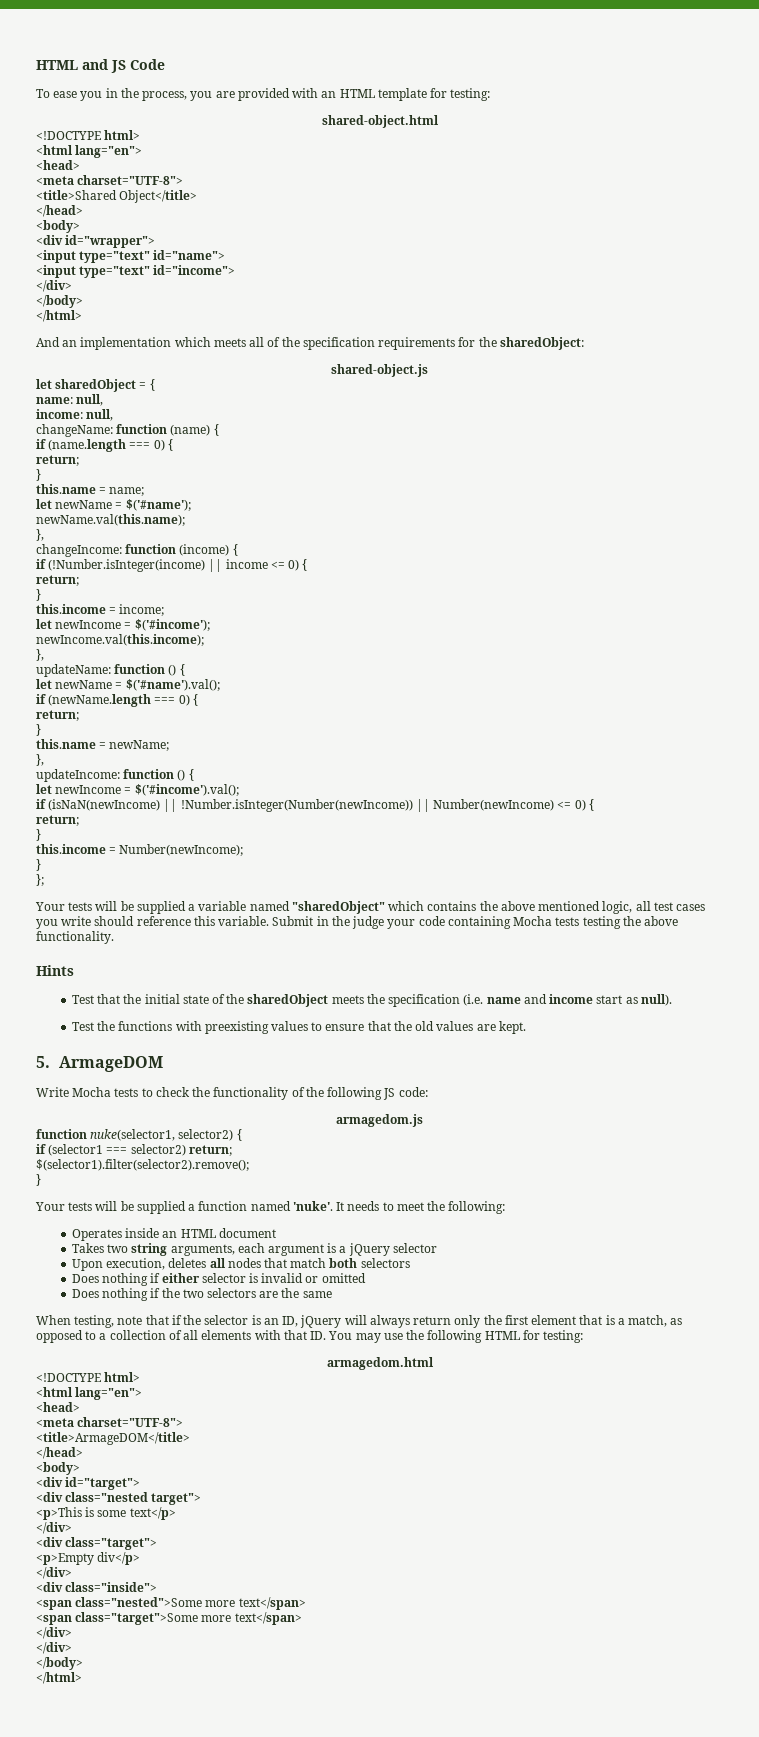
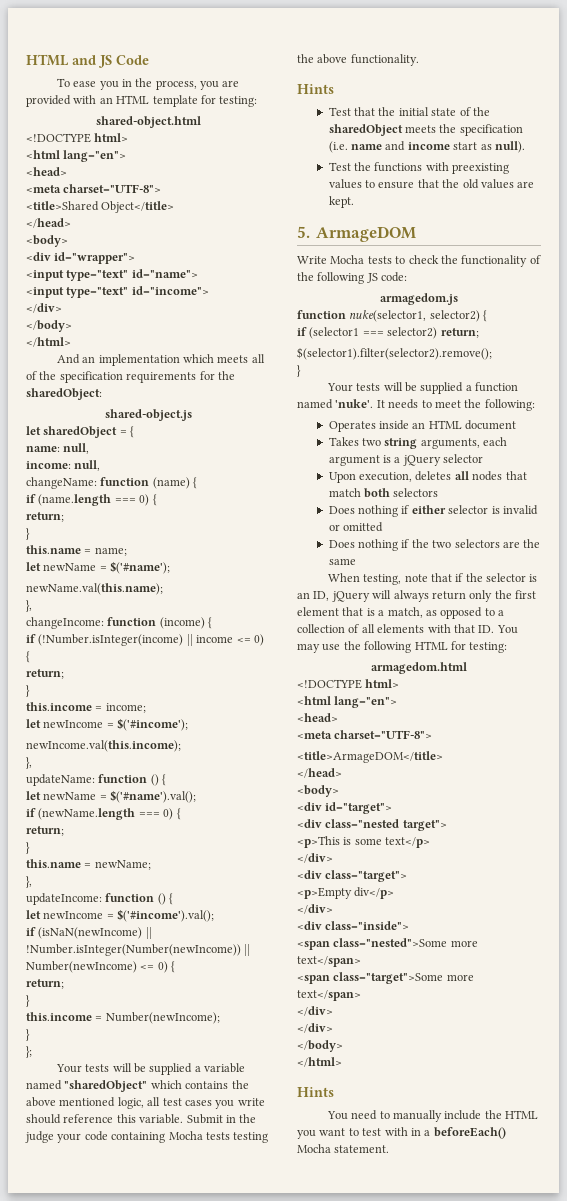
(82, 1678) none -> [297,1087,334,1097] [326,1110,539,1122] [297,1127,506,1139] [297,1144,390,1153] // Hints // You need to manually include the HTML you want to test with in a beforeEach() Mocha statement.

